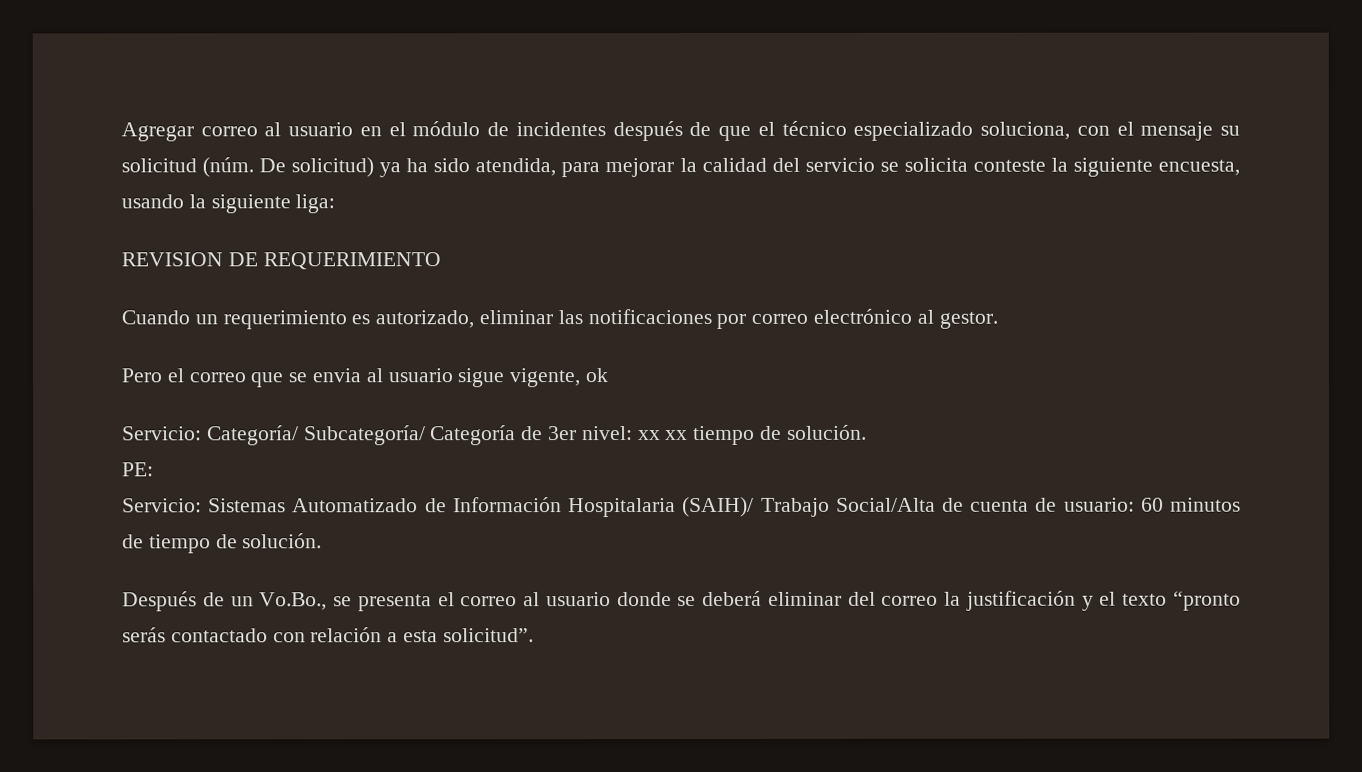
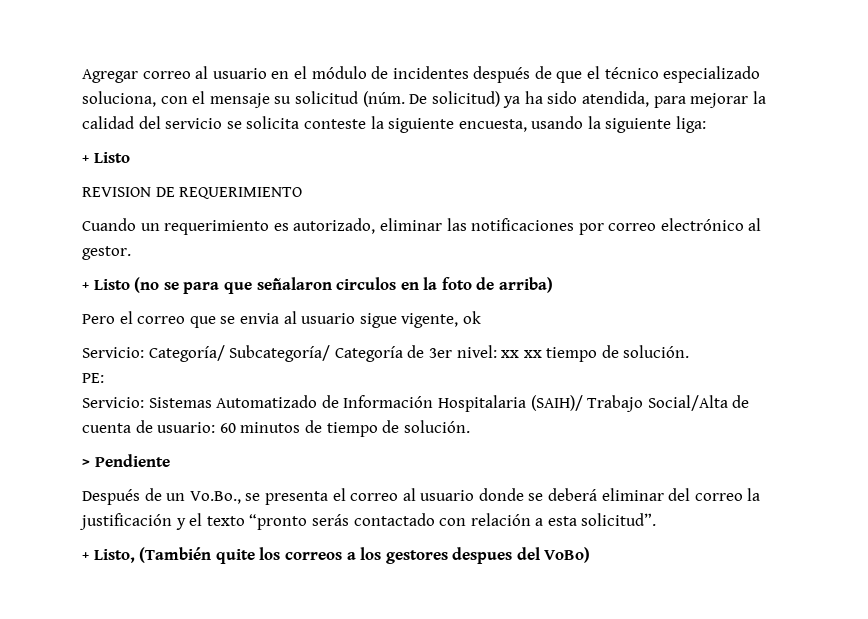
(336, 204) none -> [82,152,130,163] // + Listo
(998, 320) none -> [82,277,554,294] // + Listo (no se para que señalaron circulos en la foto de arriba)
(323, 541) none -> [82,454,170,467] // > Pendiente
(534, 635) none -> [82,547,591,564] // + Listo, (También quite los correos a los gestores despues del VoBo)

